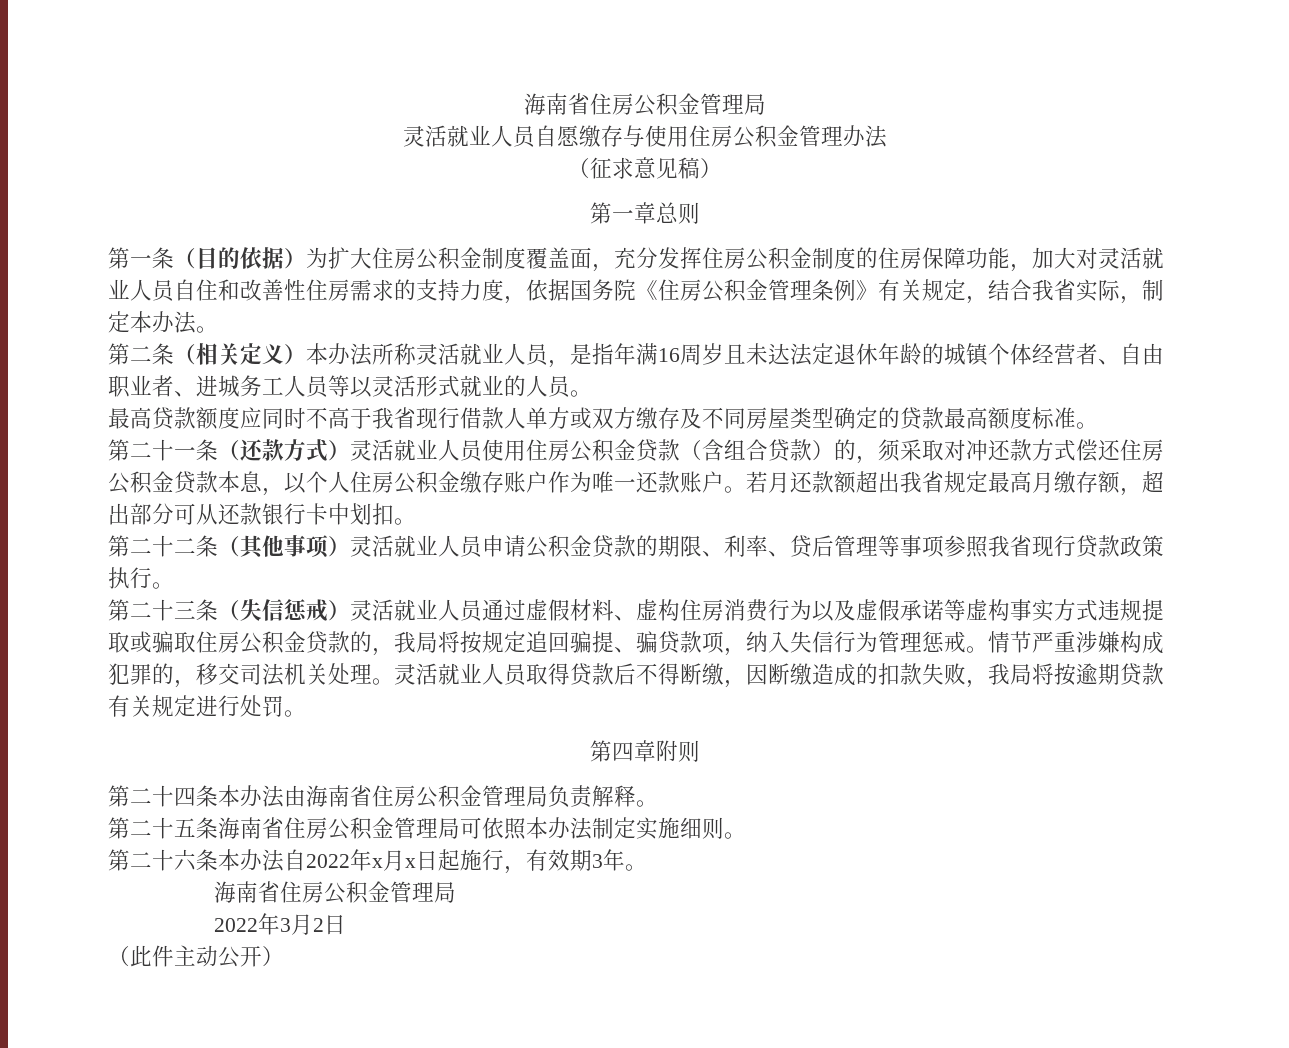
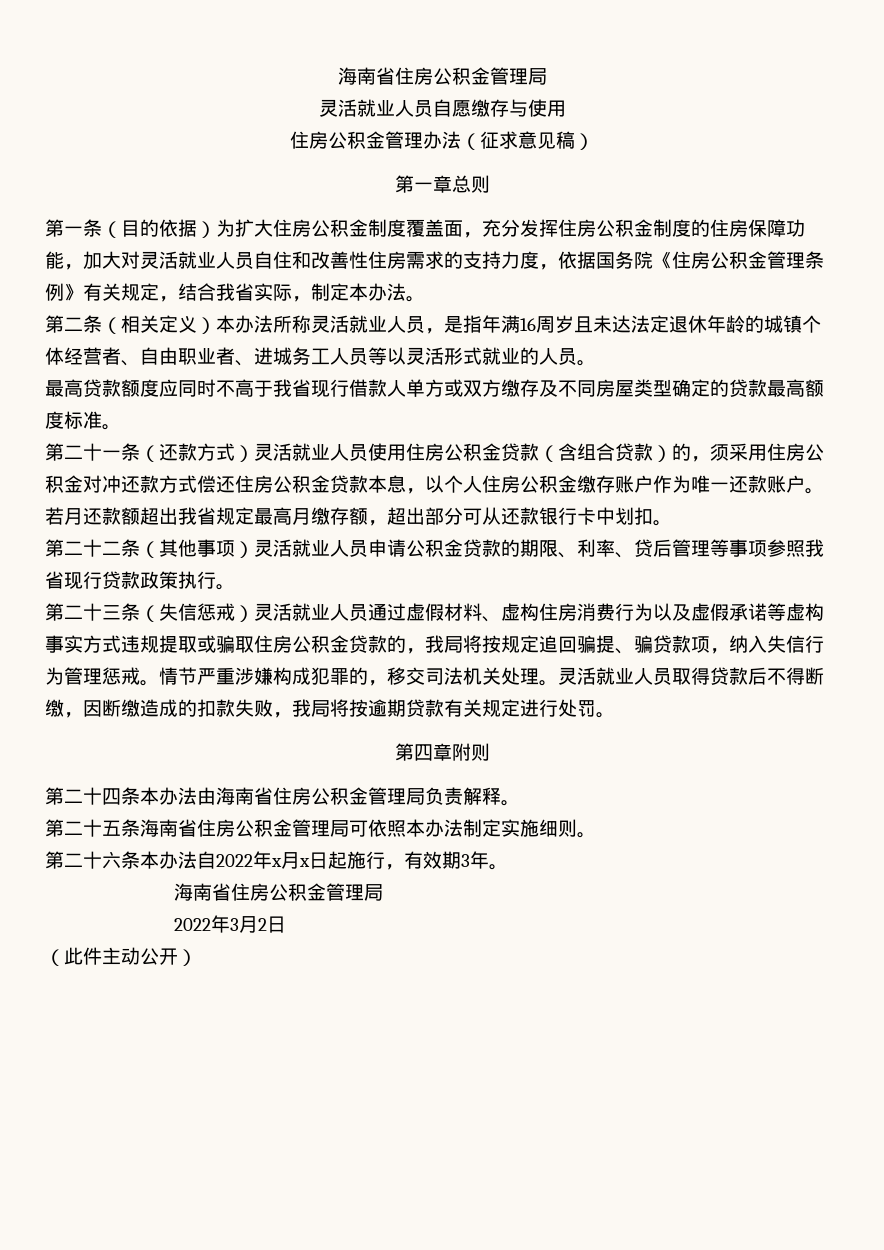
(689, 136) none -> (566, 108) //
(887, 136) // -> (461, 140) none
[922,440,944,461] 取 -> [748,443,824,461] [45,475,83,493] 用住房公积金

